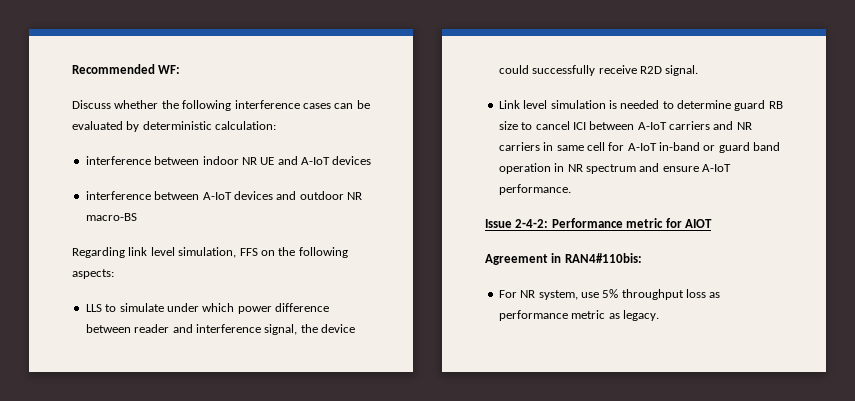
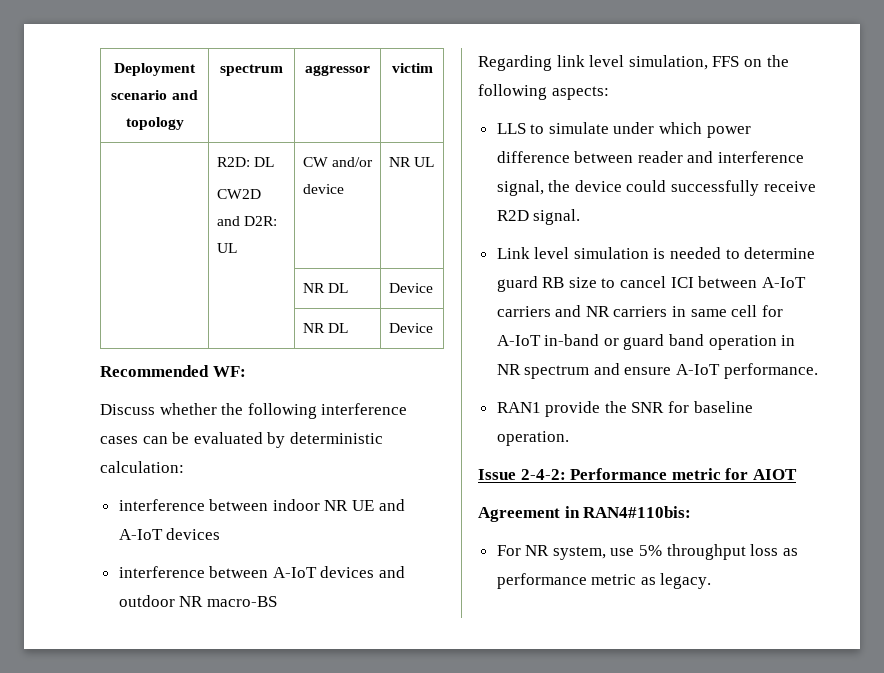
(72, 69) none -> [114,63,196,76] [111,90,198,100] [125,117,184,130] [220,64,283,76] [305,65,370,76] [391,63,433,73] [216,157,274,167] [216,189,261,199] [216,216,277,226] [216,243,237,253] [302,157,373,167] [302,184,344,194] [388,157,434,167] [302,283,348,293] [388,283,433,293] [302,323,348,333] [388,323,433,333] Deployment scenario and topology | spectrum | aggressor | victim // | R2D: DL // CW2D and D2R: UL | CW and/or device | NR UL // | | NR DL | Device // | | NR DL | Device //
(571, 189) none -> [496,401,753,417] [496,431,569,446] // RAN1 provide the SNR for baseline operation.

